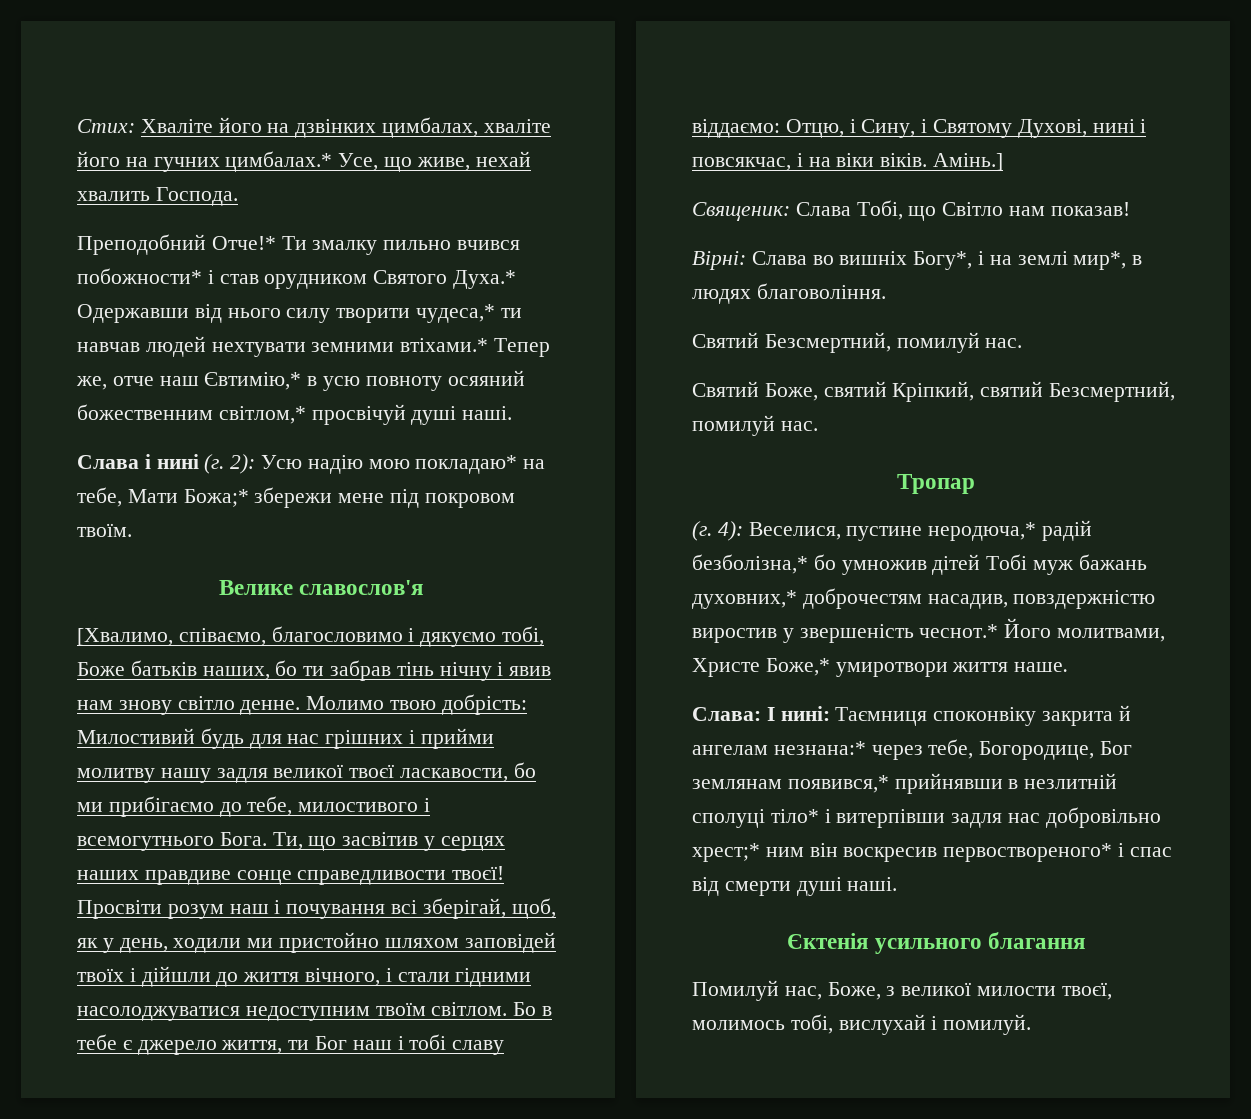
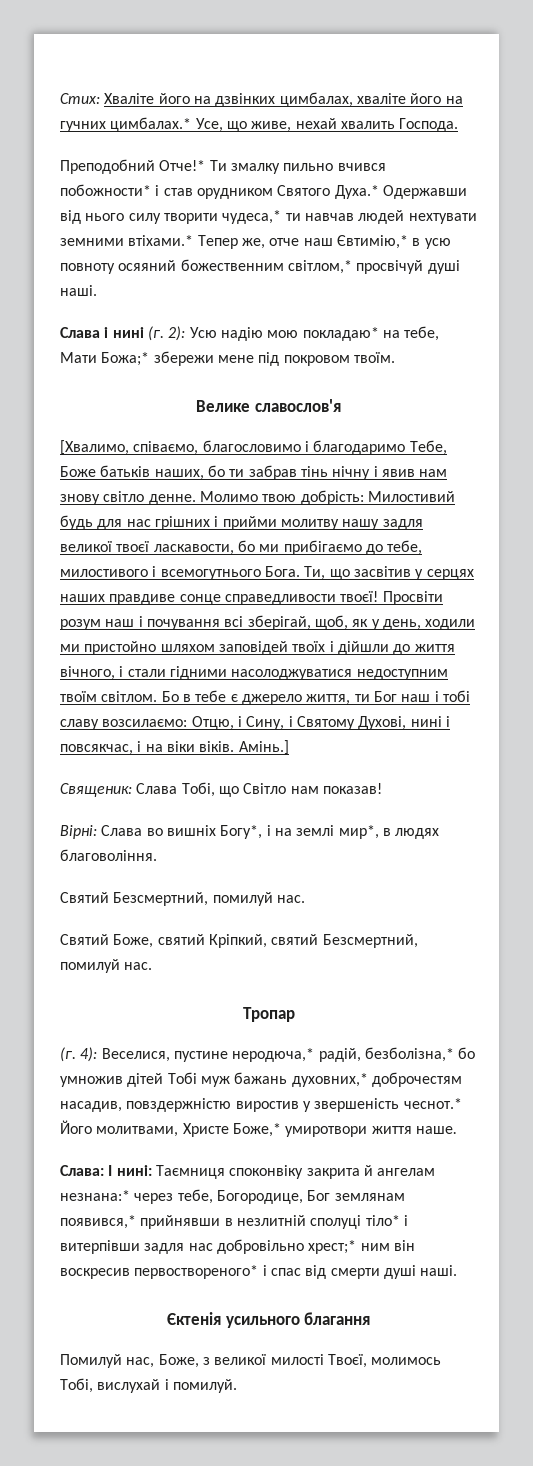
[420,626,545,647] дякуємо тобі, -> [313,440,447,455] благодаримо Тебе,
[692,119,780,138] віддаємо: -> [102,719,188,727] возсилаємо:
[1042,520,1093,541] радій -> [318,1048,361,1062] радій,
[977,982,1112,1000] [692,1014,833,1034] милости твоєї, молимось тобі, -> [270,1354,442,1368] [60,1378,93,1393] милості Твоєї, молимось Тобі,

